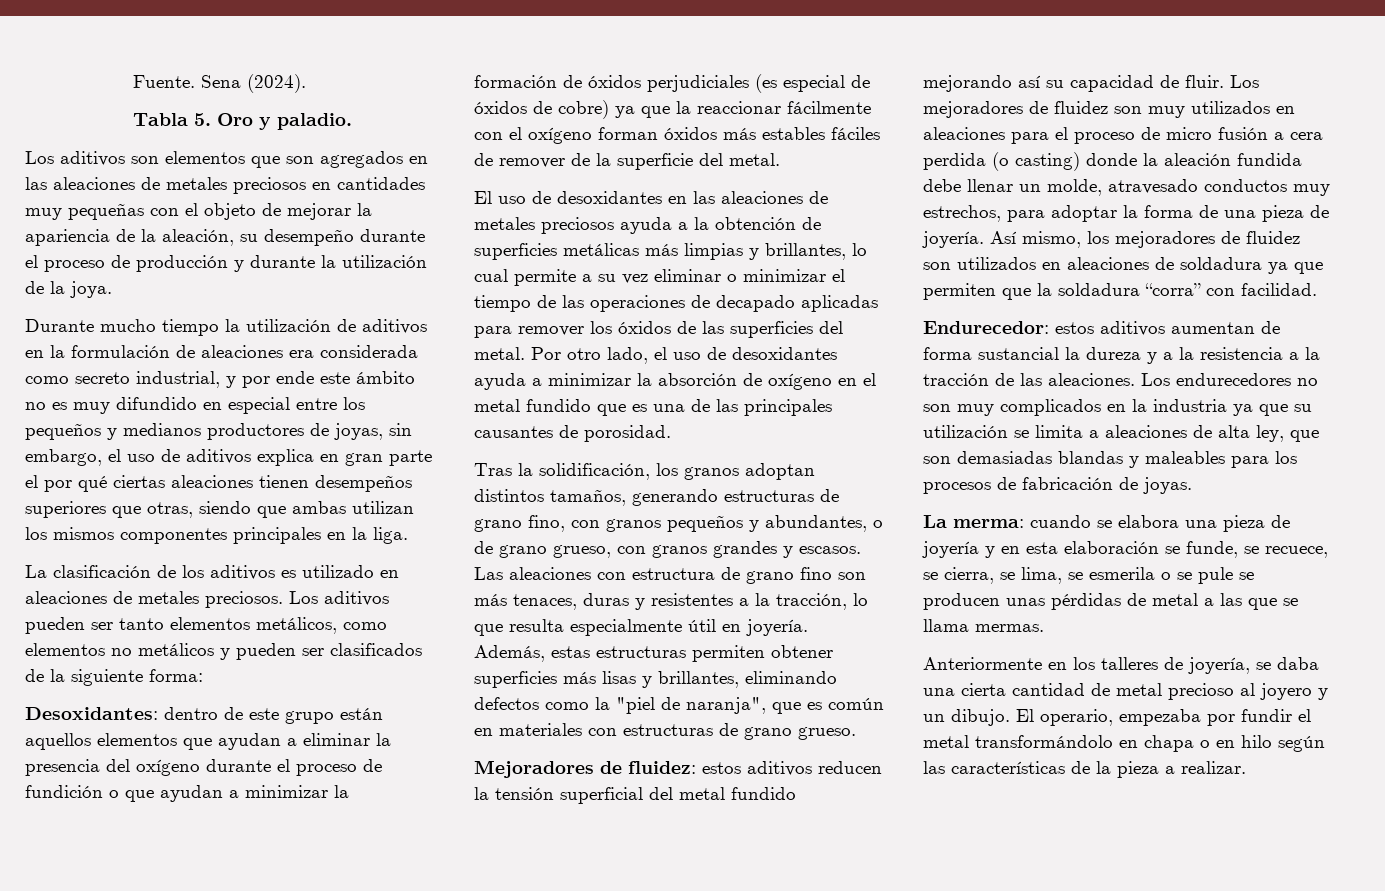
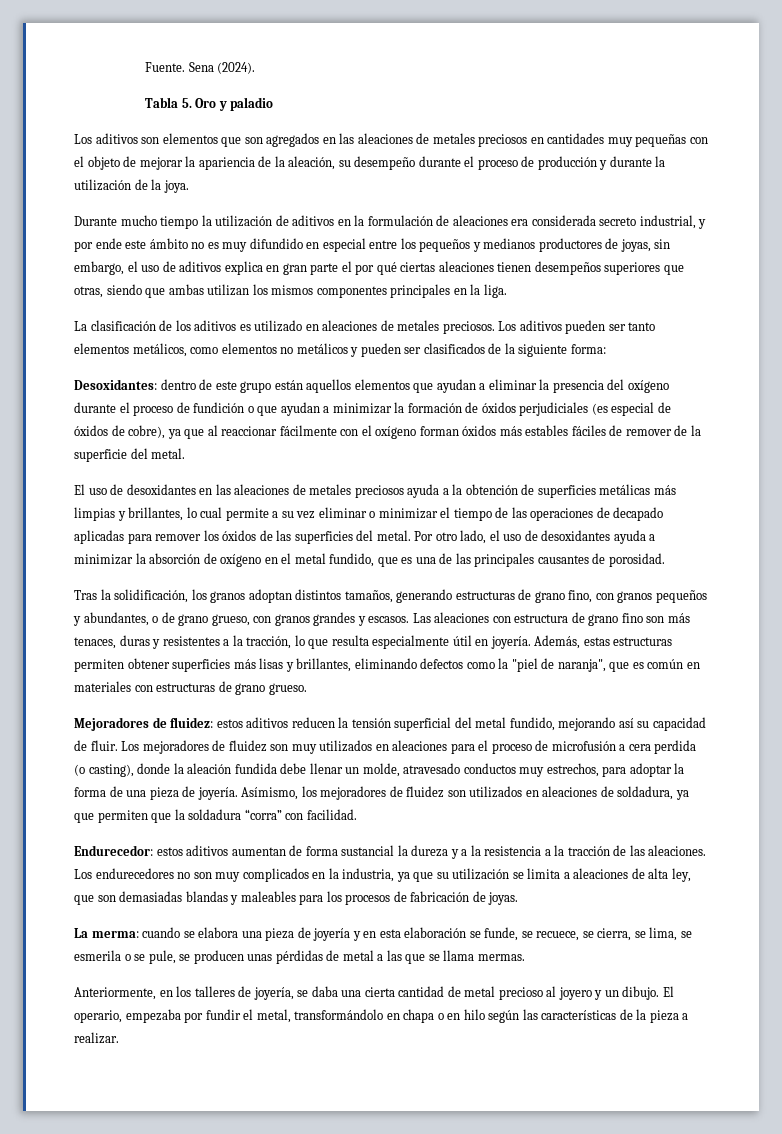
[276,113,352,130] paladio. -> [230,97,274,111] paladio
[25,376,69,384] como -> (596, 220) none
[558,100,691,119] cobre) ya que la -> [128,425,218,439] cobre), ya que al
[526,399,591,412] fundido -> [329,553,375,567] fundido,
[731,787,796,800] fundido -> [509,717,555,731] fundido,
[1166,127,1268,140] micro fusión -> [551,741,616,751] microfusión
[1015,152,1080,171] casting) -> [88,764,134,777] casting),
[990,231,1081,248] Así mismo, -> [241,787,299,800] Asímismo,
[1180,257,1262,270] soldadura -> [617,786,674,800] soldadura,
[1153,399,1227,412] industria -> [342,868,395,882] industria,
[1198,567,1233,584] pule -> [148,950,176,964] pule,
[923,657,1042,670] Anteriormente -> [74,987,156,1000] Anteriormente,
[923,735,969,748] metal -> [256,1009,291,1023] metal,

